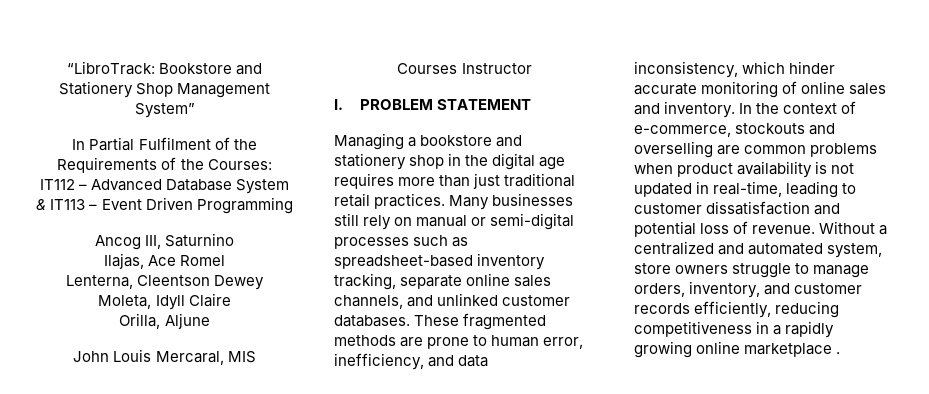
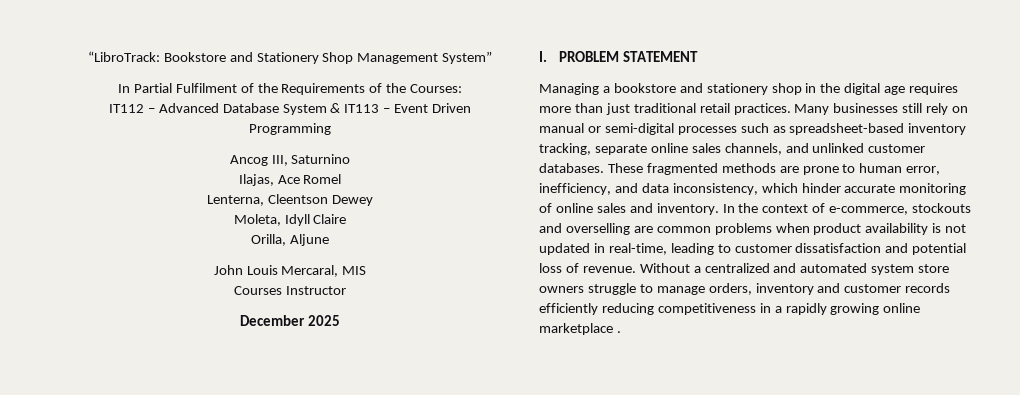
(532, 68) none -> [240,315,340,326] // December 2025
[827,243,883,258] system, -> [871,264,915,275] system
[689,281,761,298] inventory, -> [755,283,814,295] inventory
[694,301,772,318] efficiently, -> [539,303,598,315] efficiently

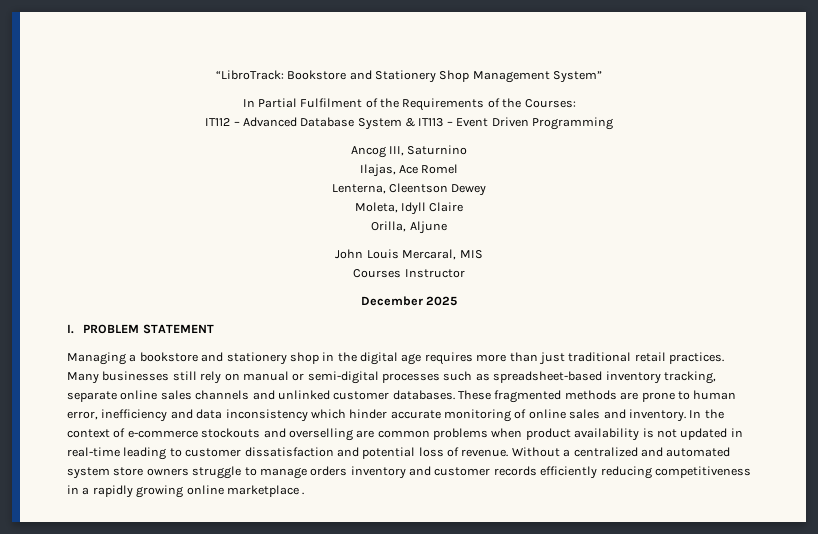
[724,143,782,155] channels, -> [195,390,250,400] channels
[539,183,611,195] inefficiency, -> [101,409,168,422] inefficiency
[672,183,758,195] inconsistency, -> [225,409,308,422] inconsistency
[829,206,909,215] e-commerce, -> [127,430,198,438] e-commerce
[608,243,667,255] real-time, -> [67,447,120,457] real-time
[708,283,752,295] orders, -> [310,466,348,476] orders

